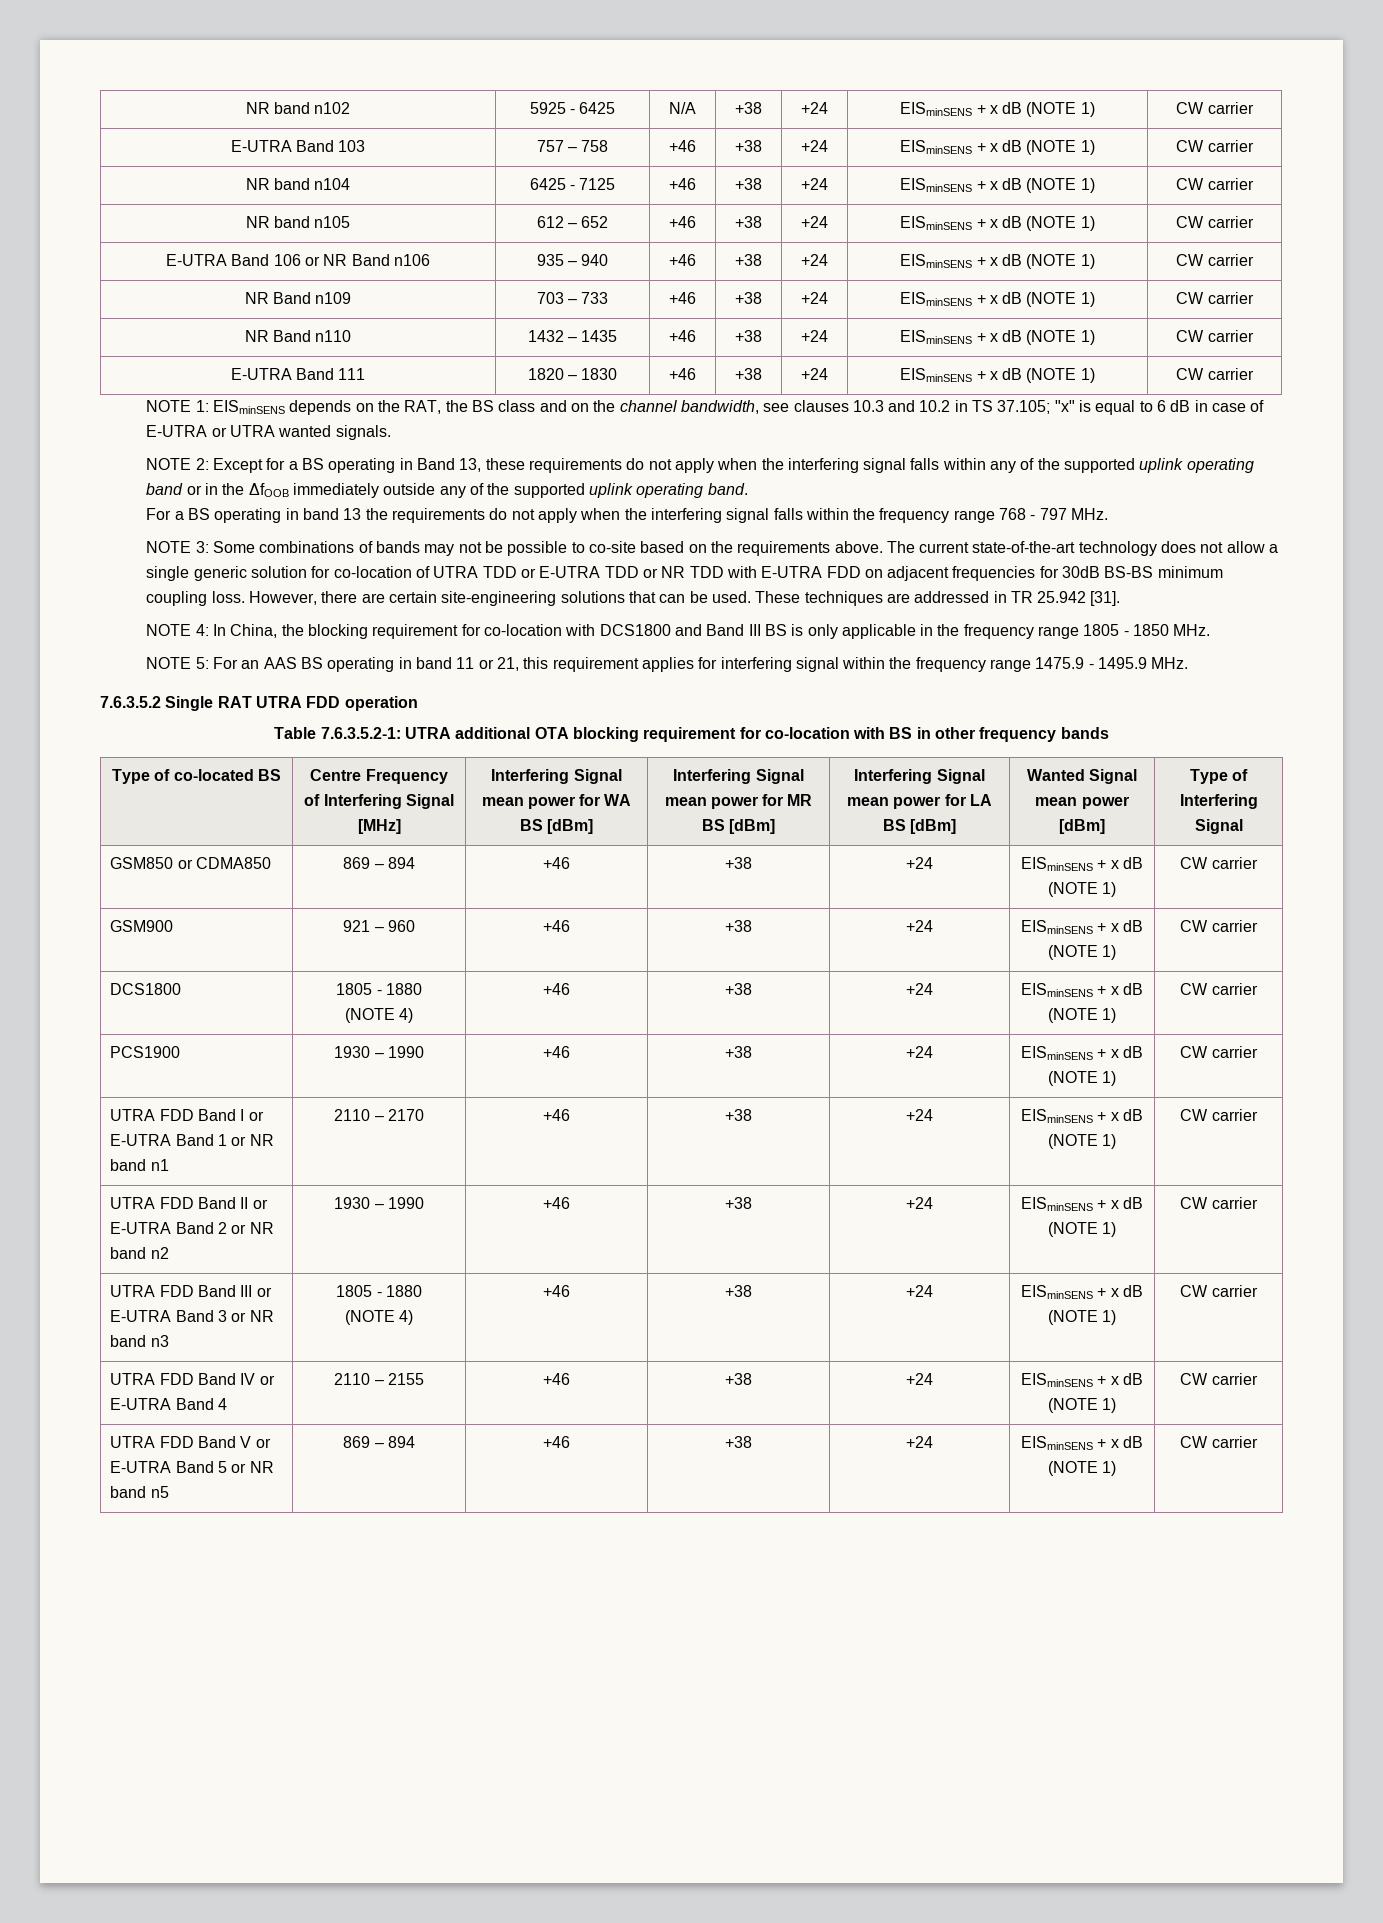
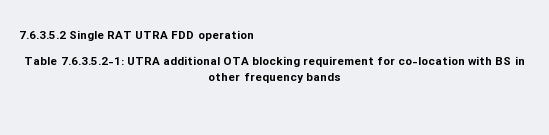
[245,102,351,114] [529,102,616,114] [669,102,696,114] [735,102,762,114] [801,102,828,114] [900,102,1095,117] [1176,102,1254,114] [230,140,366,152] [536,140,609,152] [669,140,696,152] [735,140,762,152] [801,140,828,152] [900,140,1095,155] [1176,140,1254,152] [245,178,351,190] [529,178,616,190] [669,178,696,190] [735,178,762,190] [801,178,828,190] [900,178,1095,193] [1176,178,1254,190] [245,216,351,228] [536,216,609,228] [669,216,696,228] [735,216,762,228] [801,216,828,228] [900,216,1095,231] [1176,216,1254,228] [166,254,430,266] [536,254,609,266] [669,254,696,266] [735,254,762,266] [801,254,828,266] [900,254,1095,269] [1176,254,1254,266] [244,292,352,304] [536,292,609,304] [669,292,696,304] [735,292,762,304] [801,292,828,304] [900,292,1095,307] [1176,292,1254,304] [244,330,352,342] [527,330,618,342] [669,330,696,342] [735,330,762,342] [801,330,828,342] [900,330,1095,345] [1176,330,1254,342] [230,368,366,380] [527,368,618,380] [669,368,696,380] [735,368,762,380] [801,368,828,380] [900,368,1095,383] [1176,368,1254,380] [146,400,1265,415] [146,425,391,440] [146,458,1254,473] [146,483,748,498] [146,508,1109,523] [146,541,1279,556] [146,566,1223,581] [146,591,1121,606] [146,624,1211,639] [146,657,1189,672] NR band n102 | 5925 - 6425 | N/A | +38 | +24 | EISminSENS + x dB (NOTE 1) | CW carrier // E-UTRA Band 103 | 757 – 758 | +46 | +38 | +24 | EISminSENS + x dB (NOTE 1) | CW carrier // NR band n104 | 6425 - 7125 | +46 | +38 | +24 | EISminSENS + x dB (NOTE 1) | CW carrier // NR band n105 | 612 – 652 | +46 | +38 | +24 | EISminSENS + x dB (NOTE 1) | CW carrier // E-UTRA Band 106 or NR Band n106 | 935 – 940 | +46 | +38 | +24 | EISminSENS + x dB (NOTE 1) | CW carrier // NR Band n109 | 703 – 733 | +46 | +38 | +24 | EISminSENS + x dB (NOTE 1) | CW carrier // NR Band n110 | 1432 – 1435 | +46 | +38 | +24 | EISminSENS + x dB (NOTE 1) | CW carrier // E-UTRA Band 111 | 1820 – 1830 | +46 | +38 | +24 | EISminSENS + x dB (NOTE 1) | CW carrier // NOTE 1: EISminSENS depends on the RAT, the BS class and on the channel bandwidth, see clauses 10.3 and 10.2 in TS 37.105; "x" is equal to 6 dB in case of E-UTRA or UTRA wanted signals. // NOTE 2: Except for a BS operating in Band 13, these requirements do not apply when the interfering signal falls within any of the supported uplink operating band or in the ΔfOOB immediately outside any of the supported uplink operating band. // For a BS operating in band 13 the requirements do not apply when the interfering signal falls within the frequency range 768 - 797 MHz. // NOTE 3: Some combinations of bands may not be possible to co-site based on the requirements above. The current state-of-the-art technology does not allow a single generic solution for co-location of UTRA TDD or E-UTRA TDD or NR TDD with E-UTRA FDD on adjacent frequencies for 30dB BS-BS minimum coupling loss. However, there are certain site-engineering solutions that can be used. These techniques are addressed in TR 25.942 [31]. // NOTE 4: In China, the blocking requirement for co-location with DCS1800 and Band III BS is only applicable in the frequency range 1805 - 1850 MHz. // NOTE 5: For an AAS BS operating in band 11 or 21, this requirement applies for interfering signal within the frequency range 1475.9 - 1495.9 MHz. // -> (19, 35) none
[112,769,281,784] [310,769,448,784] [304,794,454,809] [357,819,401,834] [491,769,622,784] [481,794,632,809] [519,819,594,834] [673,769,804,784] [664,794,813,809] [701,819,776,834] [854,769,985,784] [847,794,992,809] [882,819,957,834] [1026,769,1138,784] [1035,796,1129,809] [1059,819,1105,834] [1189,769,1249,784] [1179,794,1258,809] [1194,819,1243,834] [110,857,272,869] [343,857,415,869] [543,857,570,869] [725,857,752,869] [906,857,933,869] [1021,857,1143,871] [1047,882,1117,897] [1180,857,1258,869] [110,920,174,932] [343,920,415,932] [543,920,570,932] [725,920,752,932] [906,920,933,932] [1021,920,1143,934] [1047,945,1117,960] [1180,920,1258,932] [110,983,182,995] [336,983,422,995] [344,1008,414,1023] [543,983,570,995] [725,983,752,995] [906,983,933,995] [1021,983,1143,997] [1047,1008,1117,1023] [1180,983,1258,995] [110,1046,181,1058] [334,1046,424,1058] [543,1046,570,1058] [725,1046,752,1058] [906,1046,933,1058] [1021,1046,1143,1060] [1047,1071,1117,1086] [1180,1046,1258,1058] [110,1109,264,1121] [110,1134,274,1146] [110,1159,169,1171] [334,1109,424,1121] [543,1109,570,1121] [725,1109,752,1121] [906,1109,933,1121] [1021,1109,1143,1123] [1047,1134,1117,1149] [1180,1109,1258,1121] [110,1197,268,1209] [110,1222,274,1234] [110,1247,169,1259] [334,1197,424,1209] [543,1197,570,1209] [725,1197,752,1209] [906,1197,933,1209] [1021,1197,1143,1211] [1047,1222,1117,1237] [1180,1197,1258,1209] [110,1285,272,1297] [110,1310,274,1322] [110,1335,169,1347] [336,1285,422,1297] [344,1310,414,1325] [543,1285,570,1297] [725,1285,752,1297] [906,1285,933,1297] [1021,1285,1143,1299] [1047,1310,1117,1325] [1180,1285,1258,1297] [110,1373,275,1385] [110,1398,228,1410] [334,1373,424,1385] [543,1373,570,1385] [725,1373,752,1385] [906,1373,933,1385] [1021,1373,1143,1387] [1047,1398,1117,1413] [1180,1373,1258,1385] [110,1436,271,1448] [110,1461,274,1473] [110,1486,169,1498] [343,1436,415,1448] [543,1436,570,1448] [725,1436,752,1448] [906,1436,933,1448] [1021,1436,1143,1450] [1047,1461,1117,1476] [1180,1436,1258,1448] // Type of co-located BS | Centre Frequency of Interfering Signal [MHz] | Interfering Signal mean power for WA BS [dBm] | Interfering Signal mean power for MR BS [dBm] | Interfering Signal mean power for LA BS [dBm] | Wanted Signal mean power [dBm] | Type of Interfering Signal // GSM850 or CDMA850 | 869 – 894 | +46 | +38 | +24 | EISminSENS + x dB (NOTE 1) | CW carrier // GSM900 | 921 – 960 | +46 | +38 | +24 | EISminSENS + x dB (NOTE 1) | CW carrier // DCS1800 | 1805 - 1880 // (NOTE 4) | +46 | +38 | +24 | EISminSENS + x dB (NOTE 1) | CW carrier // PCS1900 | 1930 – 1990 | +46 | +38 | +24 | EISminSENS + x dB (NOTE 1) | CW carrier // UTRA FDD Band I or E-UTRA Band 1 or NR band n1 | 2110 – 2170 | +46 | +38 | +24 | EISminSENS + x dB (NOTE 1) | CW carrier // UTRA FDD Band II or E-UTRA Band 2 or NR band n2 | 1930 – 1990 | +46 | +38 | +24 | EISminSENS + x dB (NOTE 1) | CW carrier // UTRA FDD Band III or E-UTRA Band 3 or NR band n3 | 1805 - 1880 // (NOTE 4) | +46 | +38 | +24 | EISminSENS + x dB (NOTE 1) | CW carrier // UTRA FDD Band IV or E-UTRA Band 4 | 2110 – 2155 | +46 | +38 | +24 | EISminSENS + x dB (NOTE 1) | CW carrier // UTRA FDD Band V or E-UTRA Band 5 or NR band n5 | 869 – 894 | +46 | +38 | +24 | EISminSENS + x dB (NOTE 1) | CW carrier -> (341, 77) none

